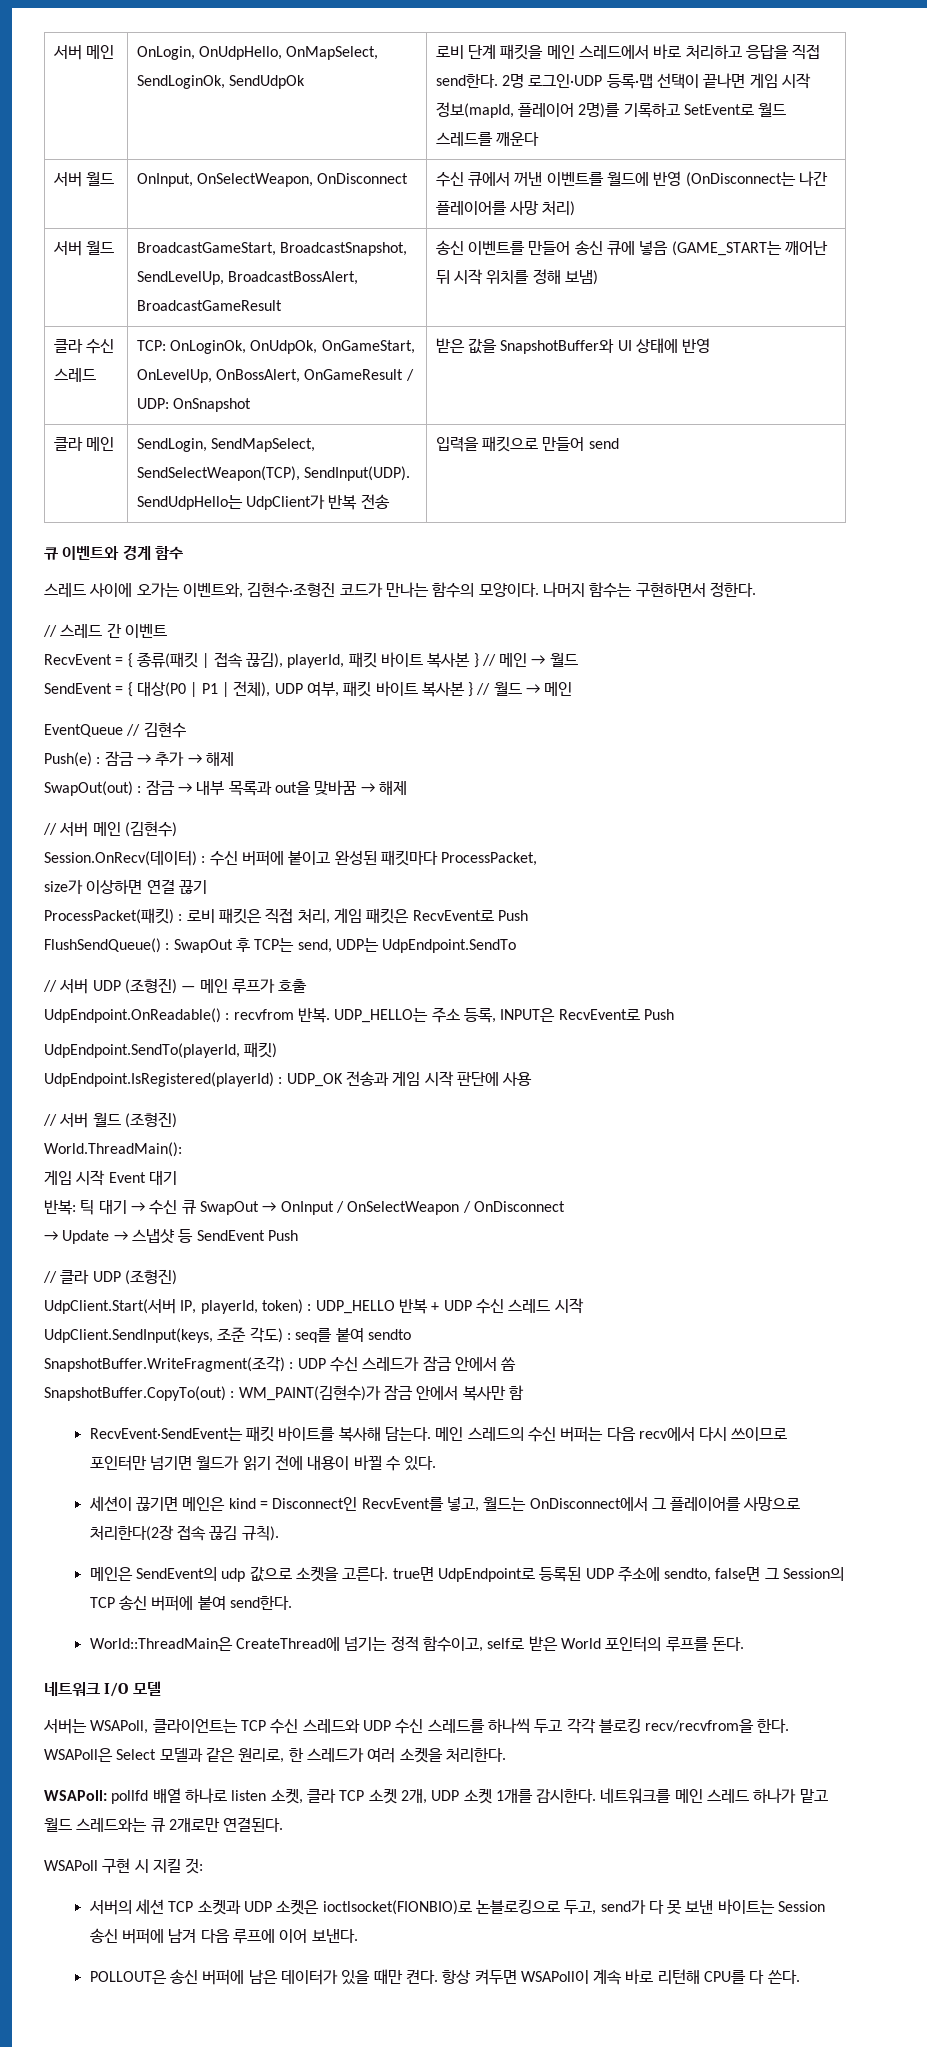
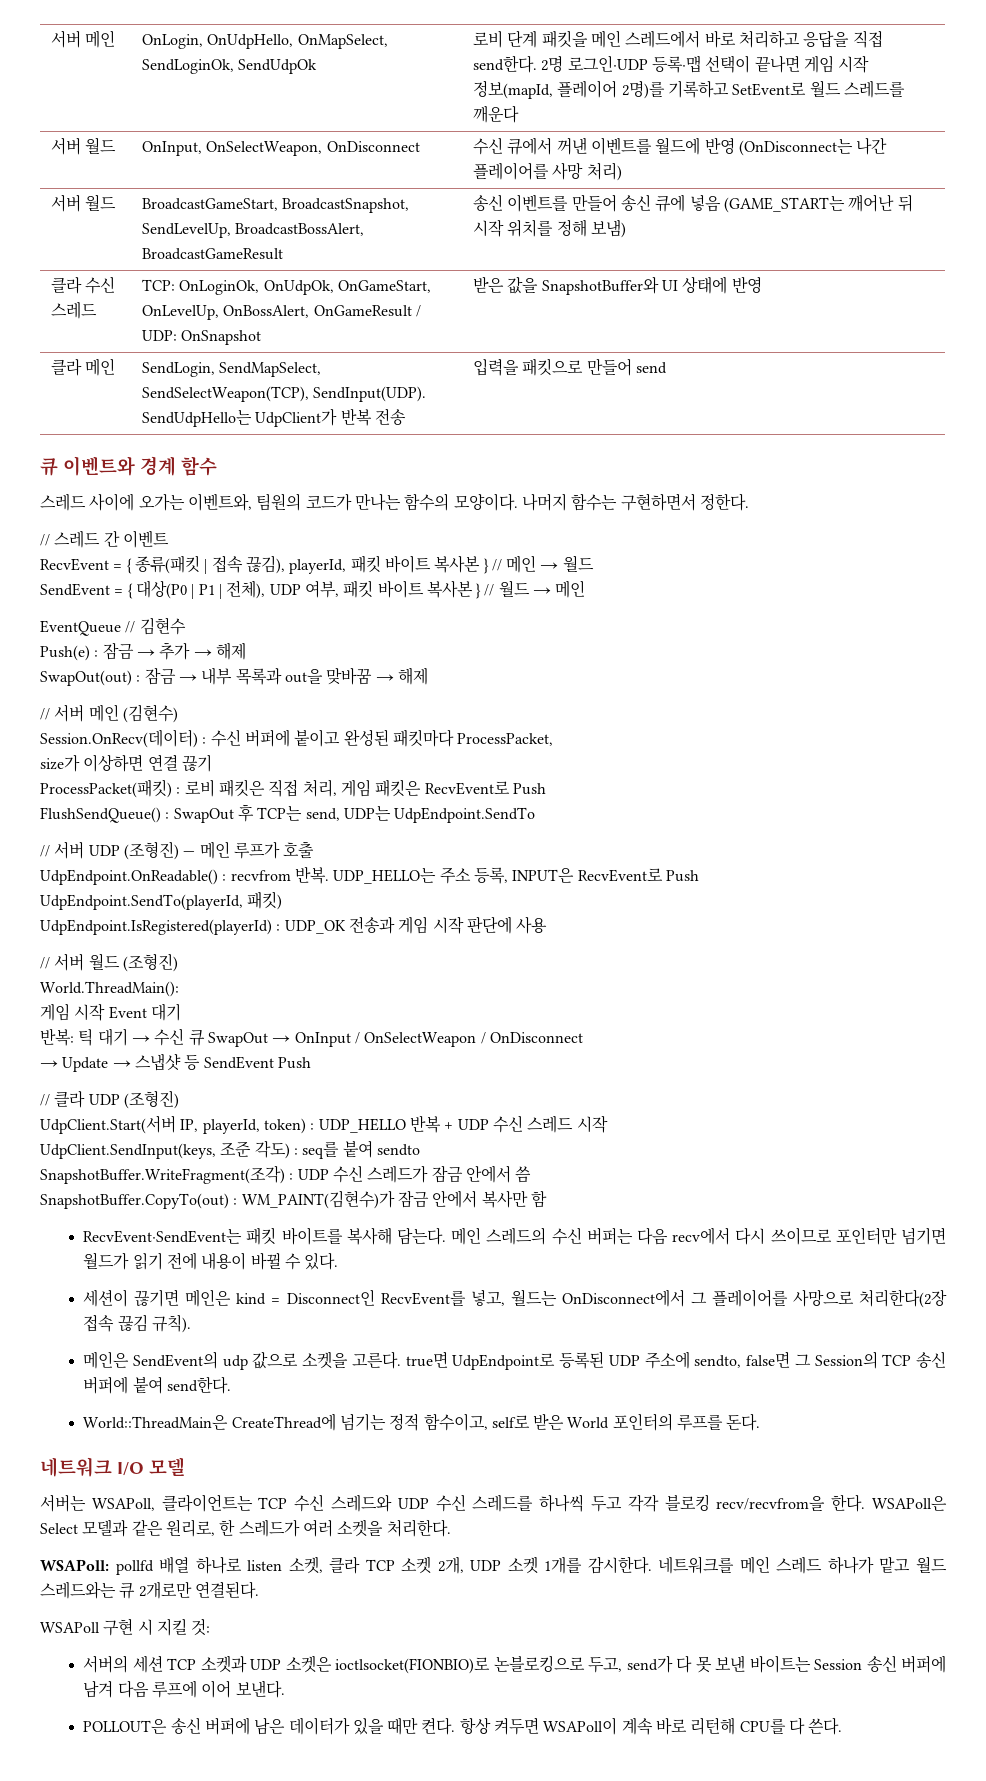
[247,582,336,598] 김현수·조형진 -> [256,493,302,511] 팀원의

